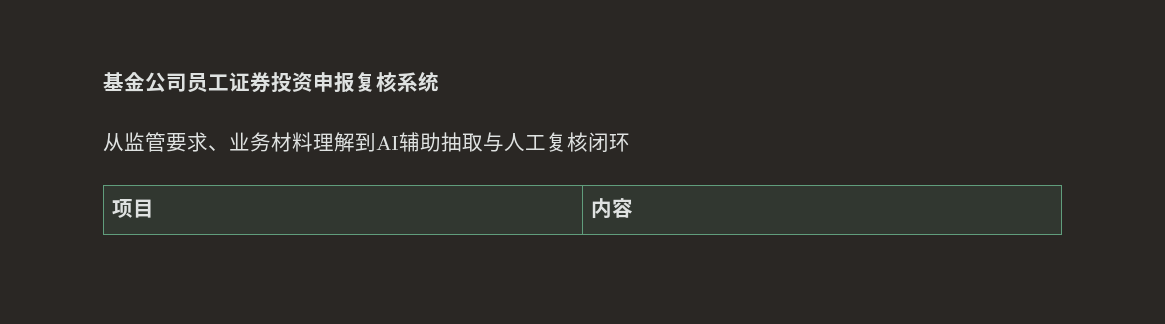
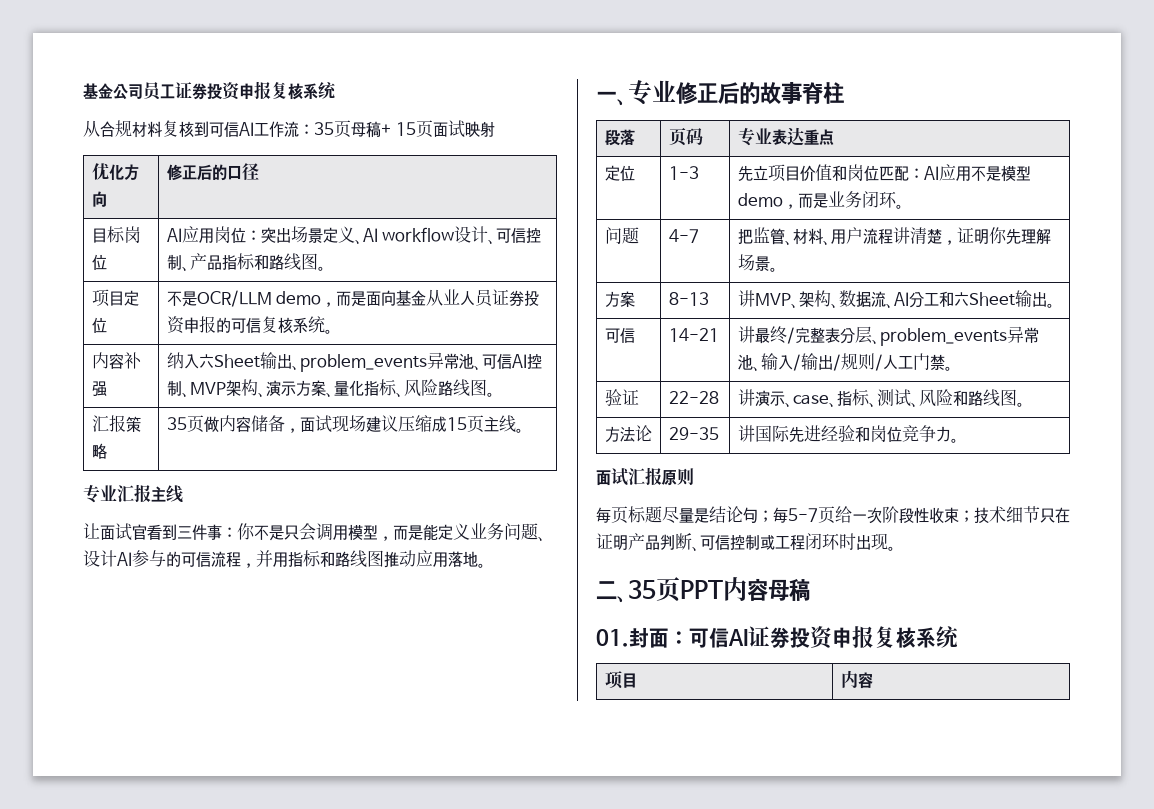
[124,132,630,153] 监管要求、业务材料理解到AI辅助抽取与人工复核闭环 -> [100,120,495,138] [91,163,139,180] [91,191,107,207] [166,163,259,181] [91,226,141,244] [91,254,107,270] [166,226,542,245] [166,253,326,272] [91,289,139,307] [91,317,107,333] [166,289,540,307] [166,316,333,334] [91,352,141,369] [91,381,107,396] [166,352,542,372] [166,379,495,398] [91,415,141,432] [91,443,107,459] [166,415,524,433] [83,484,183,503] [83,523,546,542] [83,550,486,568] [596,80,844,106] [604,129,635,146] [668,127,703,146] [737,127,834,146] [604,165,635,181] [668,166,699,180] [737,164,1031,182] [737,191,904,209] [604,227,639,244] [668,229,699,243] [737,227,1051,246] [737,254,778,272] [604,291,635,307] [668,292,709,306] [737,290,1055,309] [604,327,635,343] [668,328,719,342] [737,326,1039,346] [737,353,953,372] [604,389,639,406] [668,391,719,404] [737,389,1025,408] [604,425,652,442] [668,427,719,440] [737,425,959,443] [596,467,694,486] [596,506,1070,524] [596,533,896,552] [596,577,810,603] [596,626,959,650] 合规材料复核到可信AI工作流：35页母稿+ 15页面试映射 // 优化方向 | 修正后的口径 // 目标岗位 | AI应用岗位：突出场景定义、AI workflow设计、可信控制、产品指标和路线图。 // 项目定位 | 不是OCR/LLM demo，而是面向基金从业人员证券投资申报的可信复核系统。 // 内容补强 | 纳入六Sheet输出、problem_events异常池、可信AI控制、MVP架构、演示方案、量化指标、风险路线图。 // 汇报策略 | 35页做内容储备，面试现场建议压缩成15页主线。 // 专业汇报主线 // 让面试官看到三件事：你不是只会调用模型，而是能定义业务问题、设计AI参与的可信流程，并用指标和路线图推动应用落地。 // 一、专业修正后的故事脊柱 // 段落 | 页码 | 专业表达重点 // 定位 | 1-3 | 先立项目价值和岗位匹配：AI应用不是模型demo，而是业务闭环。 // 问题 | 4-7 | 把监管、材料、用户流程讲清楚，证明你先理解场景。 // 方案 | 8-13 | 讲MVP、架构、数据流、AI分工和六Sheet输出。 // 可信 | 14-21 | 讲最终/完整表分层、problem_events异常池、输入/输出/规则/人工门禁。 // 验证 | 22-28 | 讲演示、case、指标、测试、风险和路线图。 // 方法论 | 29-35 | 讲国际先进经验和岗位竞争力。 // 面试汇报原则 // 每页标题尽量是结论句；每5-7页给一次阶段性收束；技术细节只在证明产品判断、可信控制或工程闭环时出现。 // 二、35页PPT内容母稿 // 01.封面：可信AI证券投资申报复核系统

